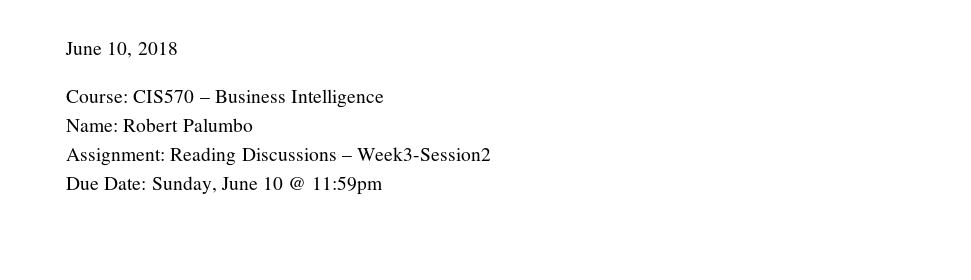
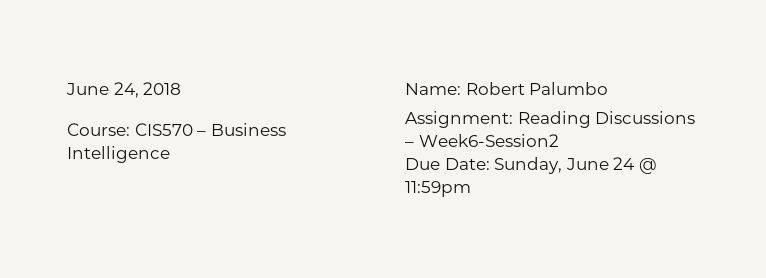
[65,42,133,58] June 10, -> [66,82,139,98] June 24,
[357,147,492,161] Week3-Session2 -> [418,134,559,147] Week6-Session2
[263,177,284,190] 10 -> [613,157,635,170] 24

